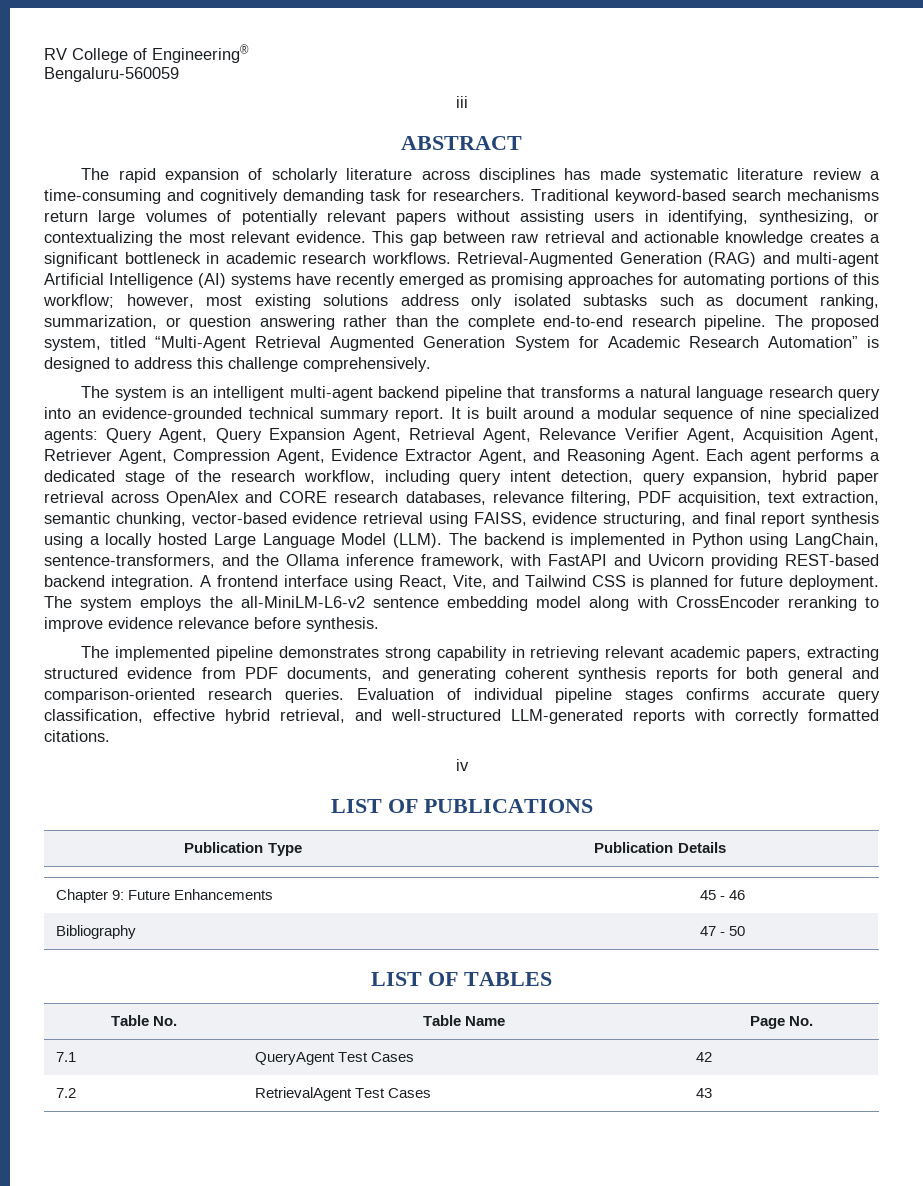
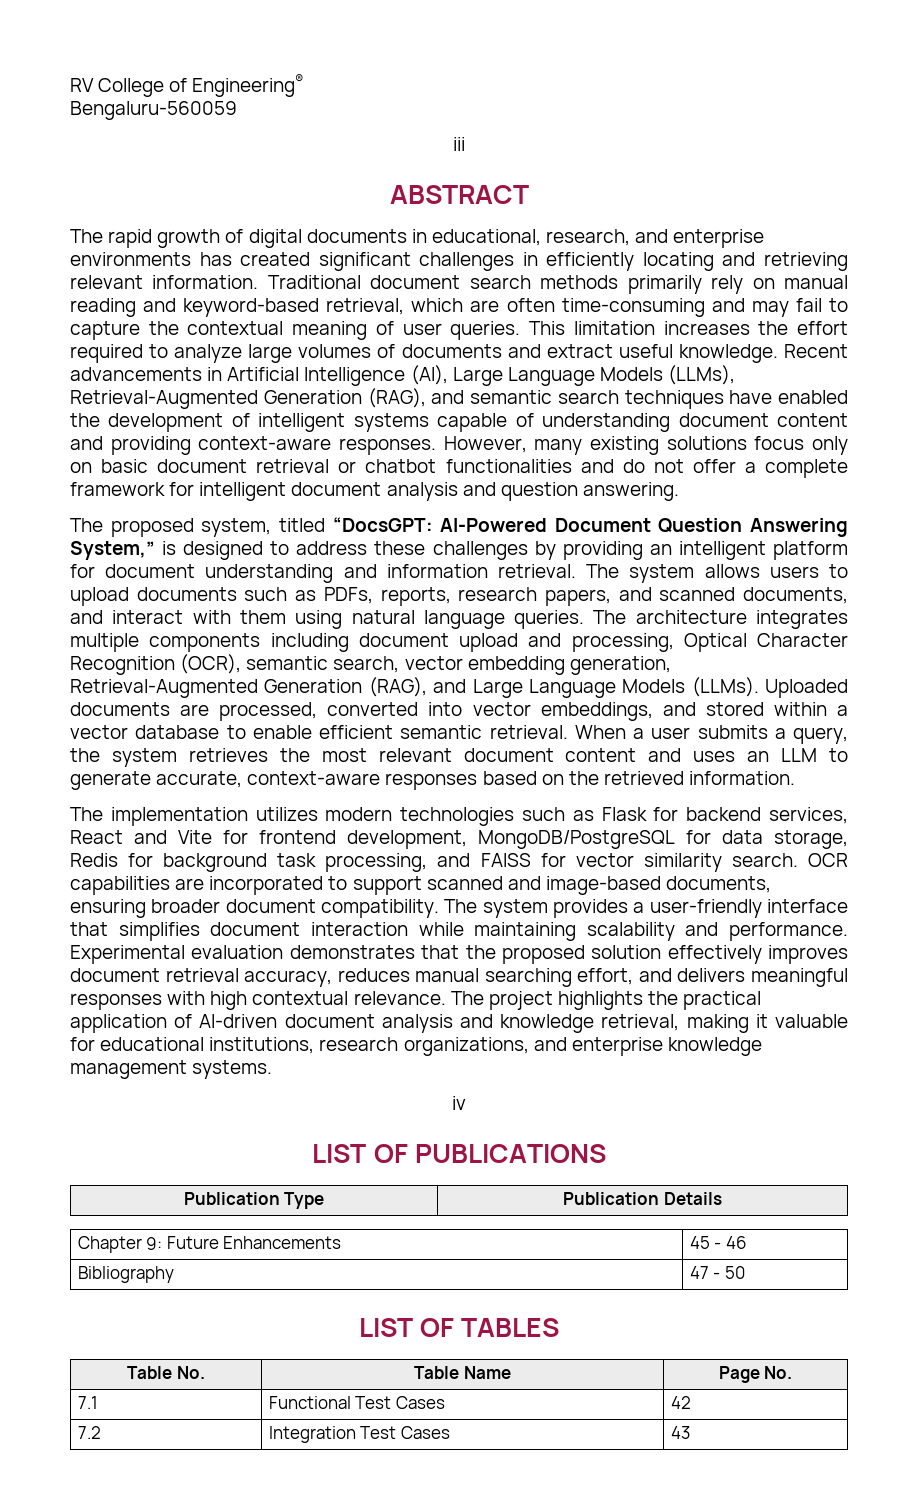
[165,168,880,183] [44,189,880,204] [44,210,879,225] [44,231,881,246] [44,252,879,267] [44,273,879,288] [43,294,879,309] [44,315,879,330] [44,336,880,351] [44,357,431,372] [81,386,881,401] [44,407,880,422] [44,428,879,443] [44,449,881,464] [44,470,879,485] [44,491,880,506] [44,512,879,527] [44,533,880,548] [44,554,879,569] [44,575,879,590] [44,596,879,611] [44,617,379,632] [81,646,880,661] [44,667,879,682] [44,688,880,703] [44,709,879,724] [44,730,110,742] expansion of scholarly literature across disciplines has made systematic literature review a time-consuming and cognitively demanding task for researchers. Traditional keyword-based search mechanisms return large volumes of potentially relevant papers without assisting users in identifying, synthesizing, or contextualizing the most relevant evidence. This gap between raw retrieval and actionable knowledge creates a significant bottleneck in academic research workflows. Retrieval-Augmented Generation (RAG) and multi-agent Artificial Intelligence (AI) systems have recently emerged as promising approaches for automating portions of this workflow; however, most existing solutions address only isolated subtasks such as document ranking, summarization, or question answering rather than the complete end-to-end research pipeline. The proposed system, titled “Multi-Agent Retrieval Augmented Generation System for Academic Research Automation” is designed to address this challenge comprehensively. // The system is an intelligent multi-agent backend pipeline that transforms a natural language research query into an evidence-grounded technical summary report. It is built around a modular sequence of nine specialized agents: Query Agent, Query Expansion Agent, Retrieval Agent, Relevance Verifier Agent, Acquisition Agent, Retriever Agent, Compression Agent, Evidence Extractor Agent, and Reasoning Agent. Each agent performs a dedicated stage of the research workflow, including query intent detection, query expansion, hybrid paper retrieval across OpenAlex and CORE research databases, relevance filtering, PDF acquisition, text extraction, semantic chunking, vector-based evidence retrieval using FAISS, evidence structuring, and final report synthesis using a locally hosted Large Language Model (LLM). The backend is implemented in Python using LangChain, sentence-transformers, and the Ollama inference framework, with FastAPI and Uvicorn providing REST-based backend integration. A frontend interface using React, Vite, and Tailwind CSS is planned for future deployment. The system employs the all-MiniLM-L6-v2 sentence embedding model along with CrossEncoder reranking to improve evidence relevance before synthesis. // The implemented pipeline demonstrates strong capability in retrieving relevant academic papers, extracting structured evidence from PDF documents, and generating coherent synthesis reports for both general and comparison-oriented research queries. Evaluation of individual pipeline stages confirms accurate query classification, effective hybrid retrieval, and well-structured LLM-generated reports with correctly formatted citations. -> [157,229,765,248] [70,252,848,271] [70,275,849,294] [70,298,848,317] [70,321,849,340] [70,344,849,363] [70,365,736,386] [70,388,848,409] [70,413,849,432] [70,436,848,455] [70,459,849,478] [70,482,679,501] [70,517,848,537] [70,541,849,560] [70,564,849,583] [70,587,849,606] [70,610,848,629] [70,633,848,652] [70,654,671,675] [70,677,848,698] [70,702,849,721] [70,725,848,744] [70,748,848,767] [70,771,796,790] [70,807,848,826] [70,830,848,849] [70,853,849,872] [70,876,772,895] [70,899,849,918] [70,922,848,941] [70,945,848,964] [70,968,848,987] [70,991,762,1010] [70,1014,849,1033] [70,1037,762,1056] [70,1060,273,1079] growth of digital documents in educational, research, and enterprise environments has created significant challenges in efficiently locating and retrieving relevant information. Traditional document search methods primarily rely on manual reading and keyword-based retrieval, which are often time-consuming and may fail to capture the contextual meaning of user queries. This limitation increases the effort required to analyze large volumes of documents and extract useful knowledge. Recent advancements in Artificial Intelligence (AI), Large Language Models (LLMs), Retrieval-Augmented Generation (RAG), and semantic search techniques have enabled the development of intelligent systems capable of understanding document content and providing context-aware responses. However, many existing solutions focus only on basic document retrieval or chatbot functionalities and do not offer a complete framework for intelligent document analysis and question answering. // The proposed system, titled “DocsGPT: AI-Powered Document Question Answering System,” is designed to address these challenges by providing an intelligent platform for document understanding and information retrieval. The system allows users to upload documents such as PDFs, reports, research papers, and scanned documents, and interact with them using natural language queries. The architecture integrates multiple components including document upload and processing, Optical Character Recognition (OCR), semantic search, vector embedding generation, Retrieval-Augmented Generation (RAG), and Large Language Models (LLMs). Uploaded documents are processed, converted into vector embeddings, and stored within a vector database to enable efficient semantic retrieval. When a user submits a query, the system retrieves the most relevant document content and uses an LLM to generate accurate, context-aware responses based on the retrieved information. // The implementation utilizes modern technologies such as Flask for backend services, React and Vite for frontend development, MongoDB/PostgreSQL for data storage, Redis for background task processing, and FAISS for vector similarity search. OCR capabilities are incorporated to support scanned and image-based documents, ensuring broader document compatibility. The system provides a user-friendly interface that simplifies document interaction while maintaining scalability and performance. Experimental evaluation demonstrates that the proposed solution effectively improves document retrieval accuracy, reduces manual searching effort, and delivers meaningful responses with high contextual relevance. The project highlights the practical application of AI-driven document analysis and knowledge retrieval, making it valuable for educational institutions, research organizations, and enterprise knowledge management systems.
[254,1052,335,1065] QueryAgent -> [268,1396,351,1409] Functional
[254,1087,352,1101] RetrievalAgent -> [268,1426,356,1443] Integration

